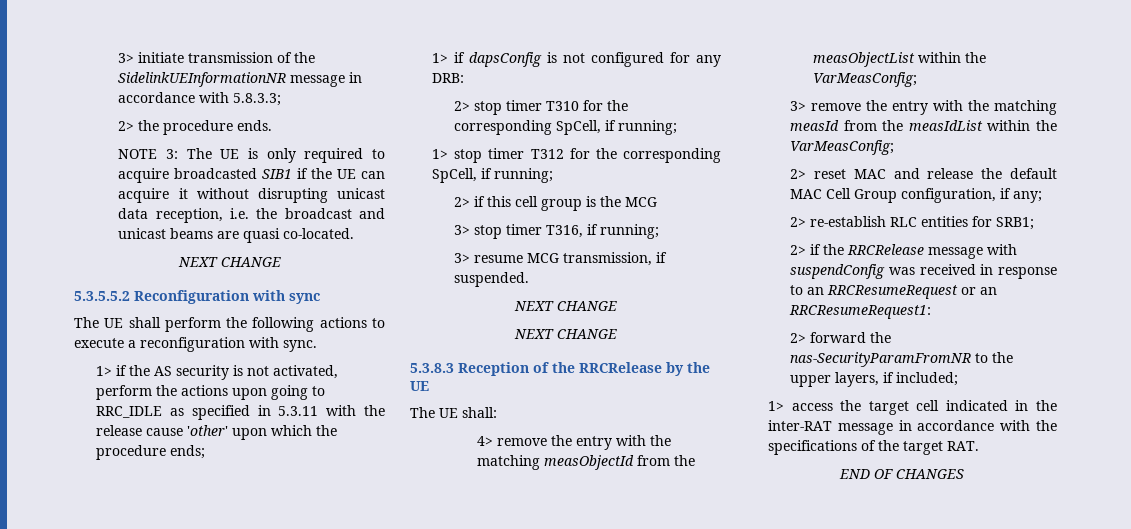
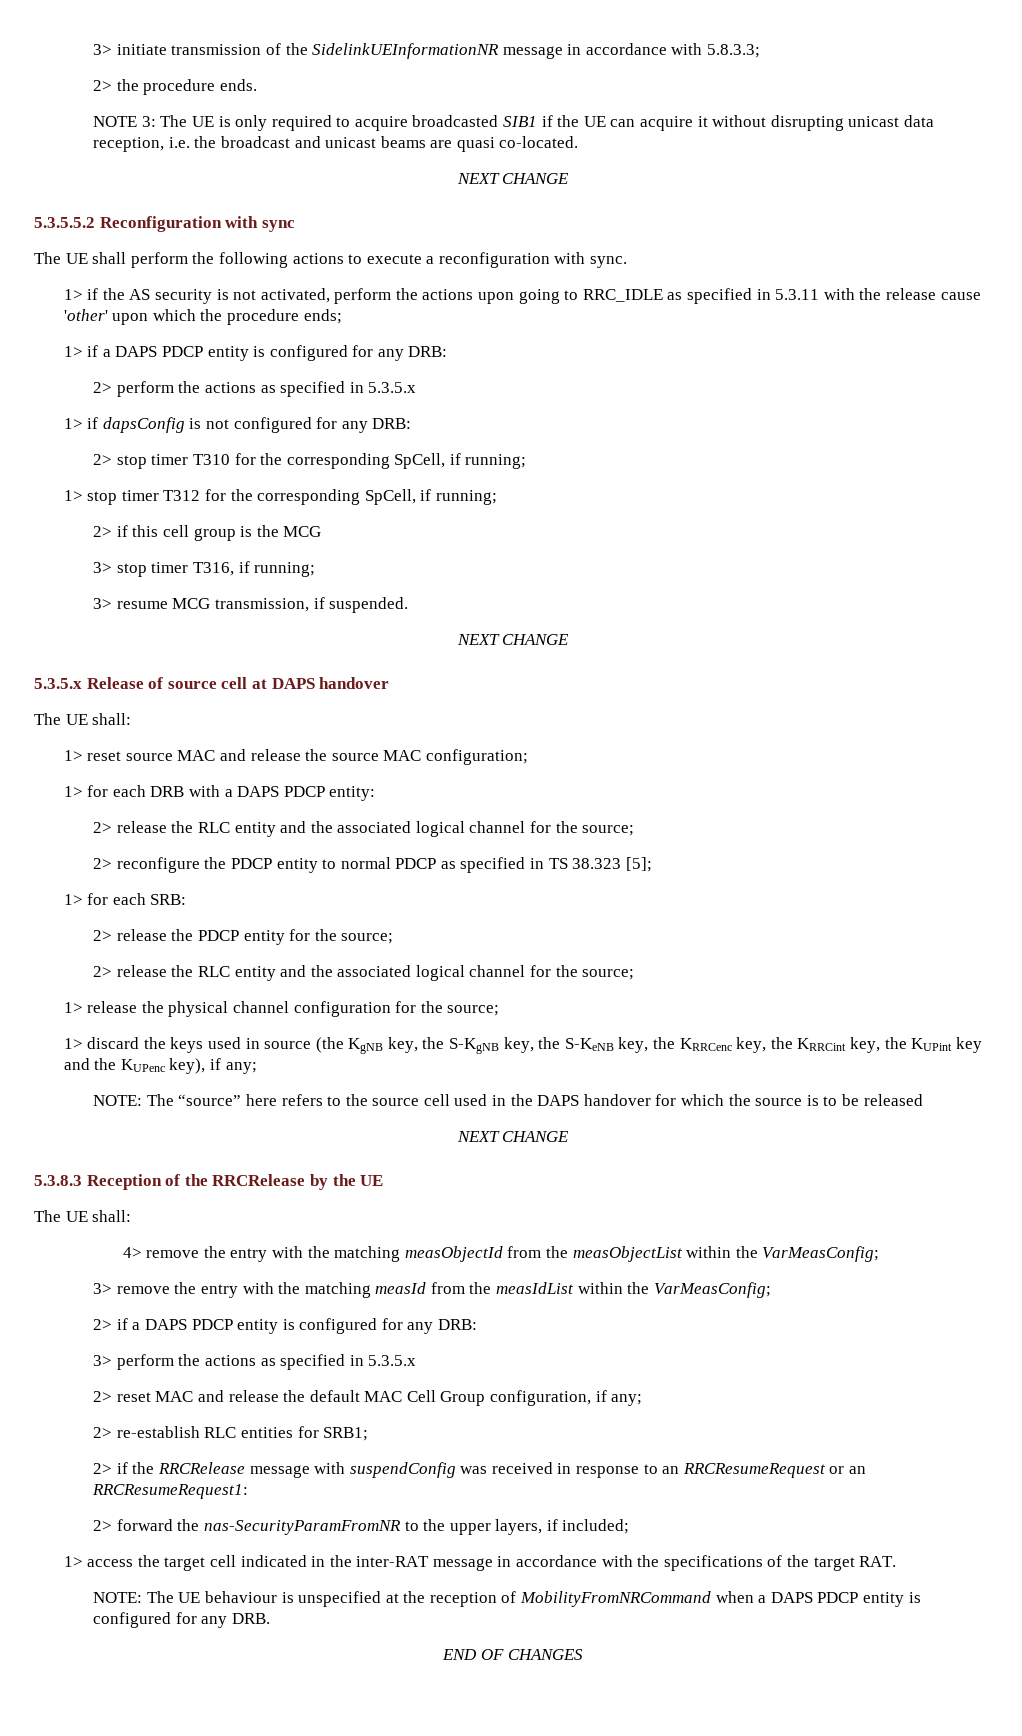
(206, 452) none -> [63,345,448,361] [93,381,417,397] // 1> if a DAPS PDCP entity is configured for any DRB: // 2> perform the actions as specified in 5.3.5.x
(617, 306) none -> [34,677,390,689] [34,713,132,725] [63,749,528,765] [63,785,376,801] [93,821,635,837] [93,857,652,873] [63,893,187,905] [93,929,394,945] [93,965,635,981] [63,1001,500,1017] [63,1037,982,1054] [63,1058,257,1074] [93,1094,923,1106] // 5.3.5.x Release of source cell at DAPS handover // The UE shall: // 1> reset source MAC and release the source MAC configuration; // 1> for each DRB with a DAPS PDCP entity: // 2> release the RLC entity and the associated logical channel for the source; // 2> reconfigure the PDCP entity to normal PDCP as specified in TS 38.323 [5]; // 1> for each SRB: // 2> release the PDCP entity for the source; // 2> release the RLC entity and the associated logical channel for the source; // 1> release the physical channel configuration for the source; // 1> discard the keys used in source (the KgNB key, the S-KgNB key, the S-KeNB key, the KRRCenc key, the KRRCint key, the KUPint key and the KUPenc key), if any; // NOTE: The “source” here refers to the source cell used in the DAPS handover for which the source is to be released
(895, 147) none -> [93,1318,478,1334] [93,1354,417,1370] // 2> if a DAPS PDCP entity is configured for any DRB: // 3> perform the actions as specified in 5.3.5.x
(980, 446) none -> [93,1591,921,1607] [93,1612,270,1628] // NOTE: The UE behaviour is unspecified at the reception of MobilityFromNRCommand when a DAPS PDCP entity is configured for any DRB.

